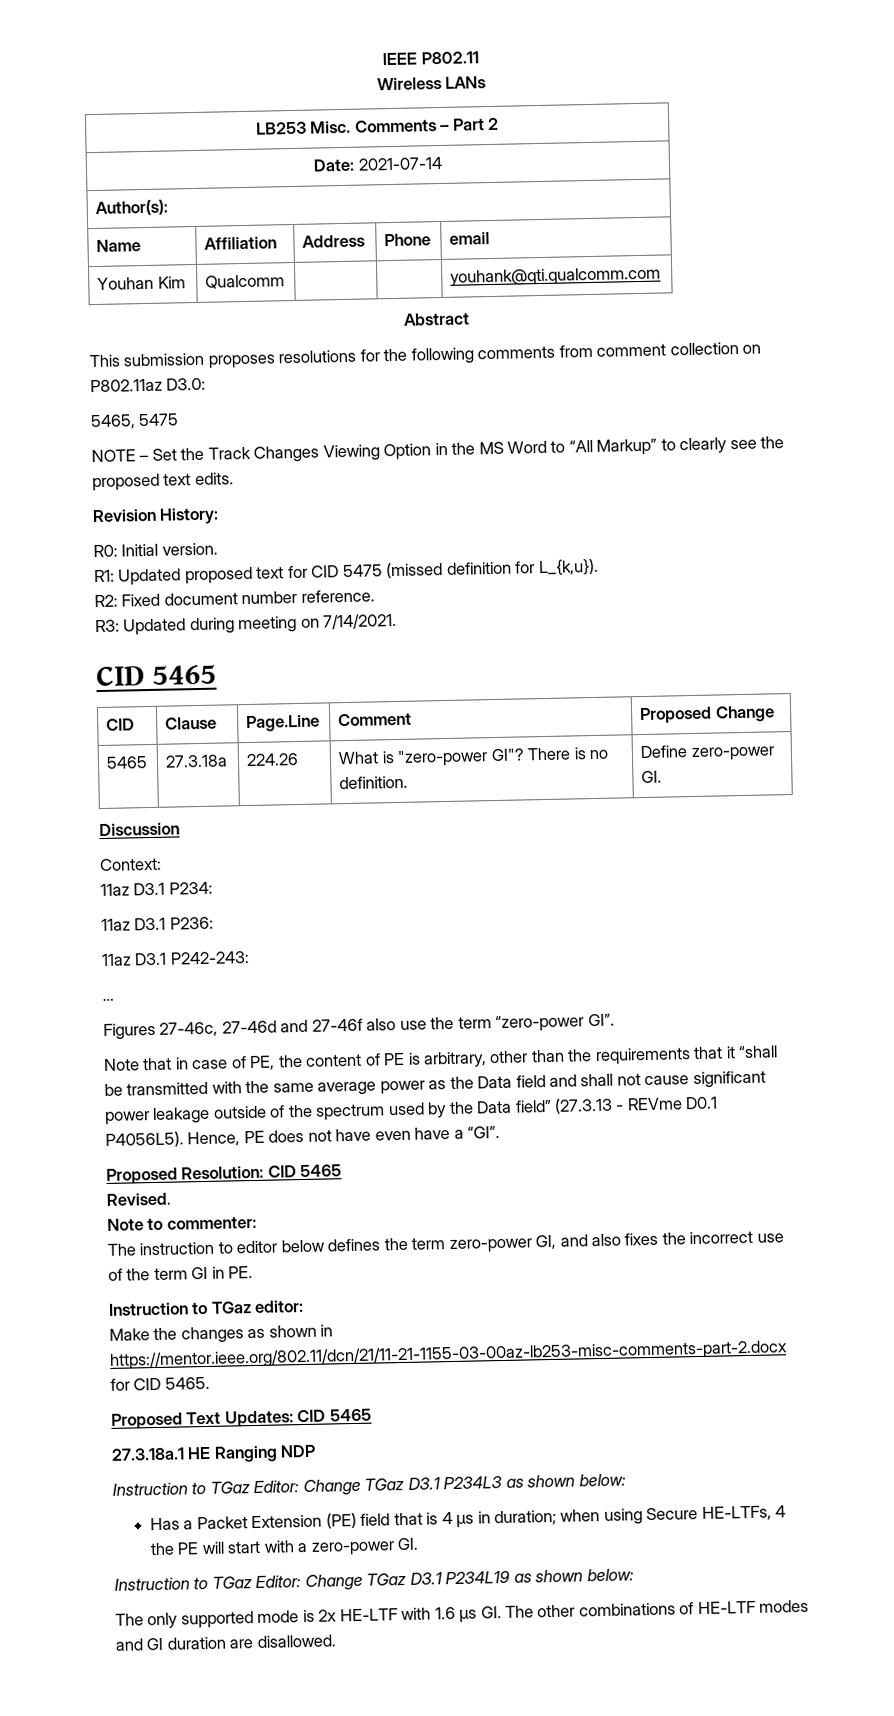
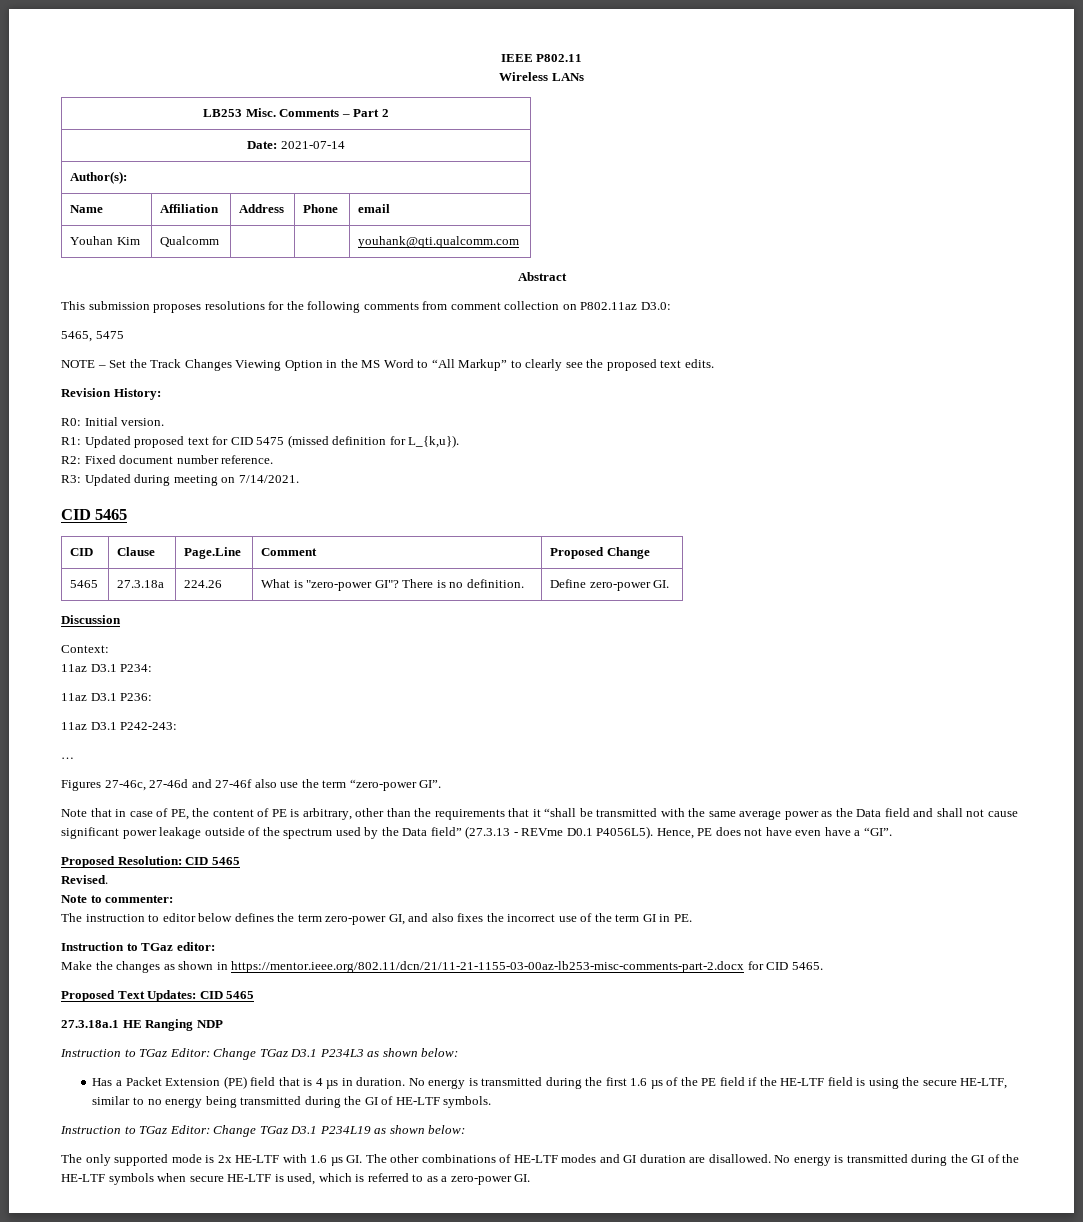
[493,1505,787,1527] [149,1537,419,1556] duration; when using Secure HE-LTFs, 4 the PE will start with a zero-power GI. -> [356,1077,1008,1089] [92,1096,492,1108] duration. No energy is transmitted during the first 1.6 µs of the PE field if the HE-LTF field is using the secure HE-LTF, similar to no energy being transmitted during the GI of HE-LTF symbols.
(336, 1641) none -> [774,1154,1020,1166] [61,1173,531,1185] No energy is transmitted during the GI of the HE-LTF symbols when secure HE-LTF is used, which is referred to as a zero-power GI.

